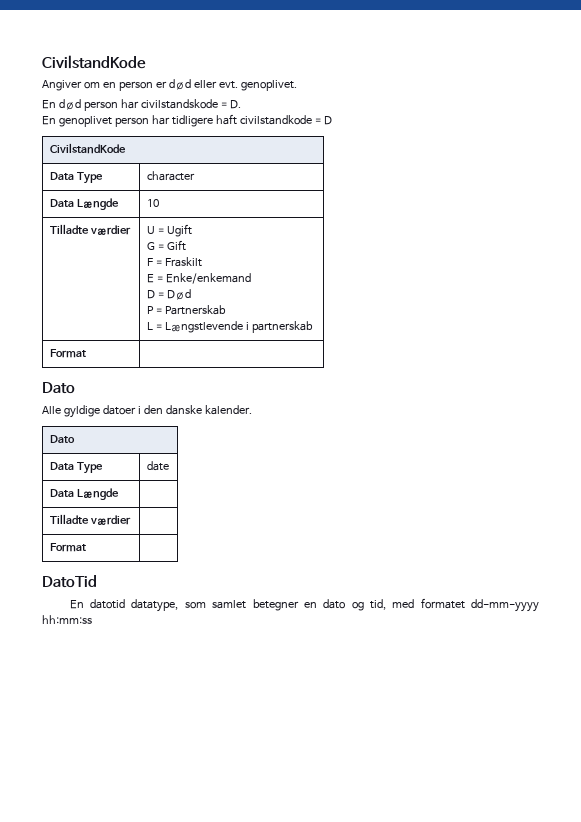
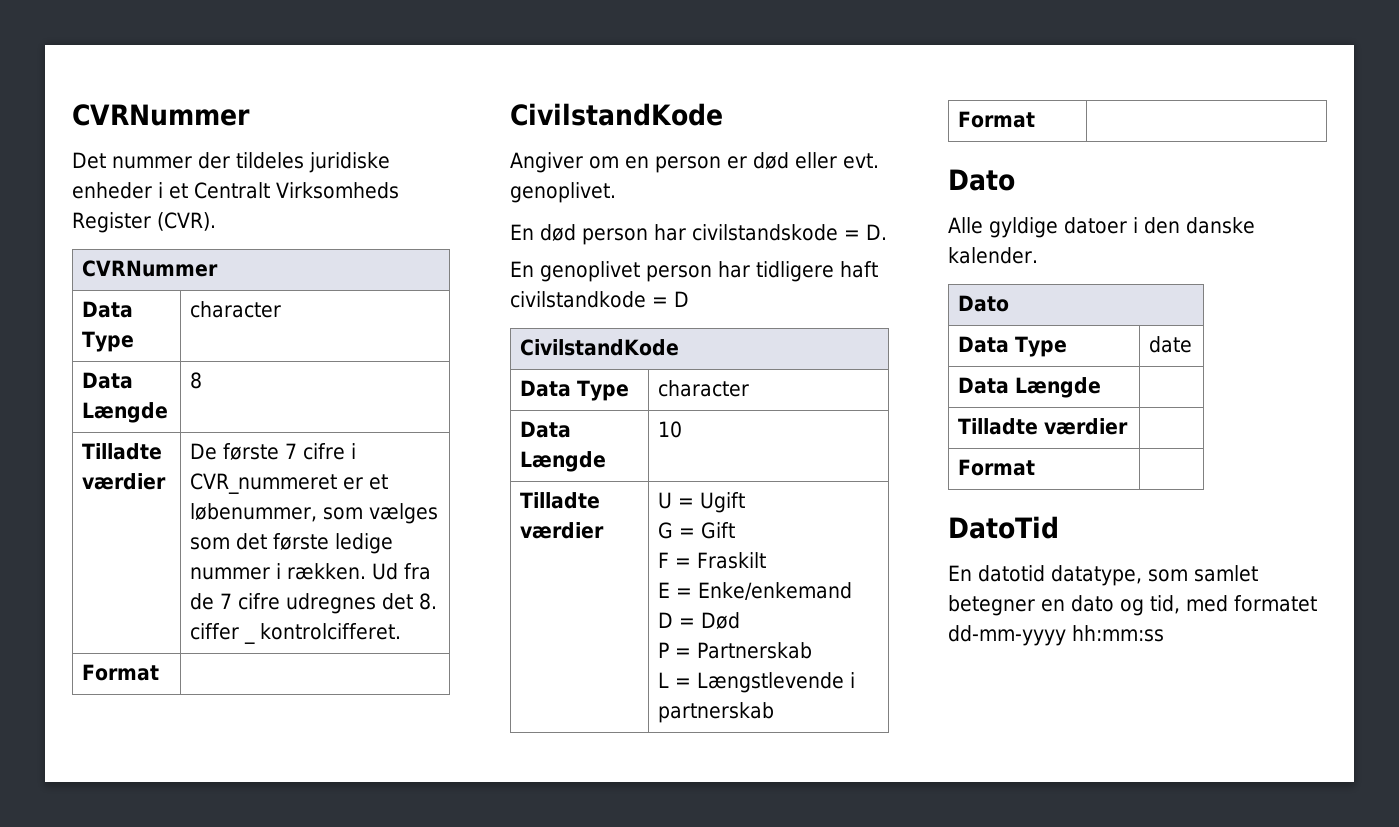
(42, 62) none -> [72,104,250,126] [72,152,390,173] [72,182,399,199] [72,212,216,233] [81,260,218,277] [81,301,133,318] [81,331,134,352] [189,301,281,318] [81,372,133,389] [81,402,168,423] [189,372,202,389] [81,443,162,460] [81,473,166,490] [189,443,356,460] [189,473,388,494] [189,503,438,524] [189,533,393,554] [189,563,431,580] [189,593,437,614] [189,623,401,644] [81,664,159,681] CVRNummer // Det nummer der tildeles juridiske enheder i et Centralt Virksomheds Register (CVR). // CVRNummer // Data Type | character // Data Længde | 8 // Tilladte værdier | De første 7 cifre i CVR_nummeret er et løbenummer, som vælges som det første ledige nummer i rækken. Ud fra de 7 cifre udregnes det 8. ciffer _ kontrolcifferet. // Format | //

